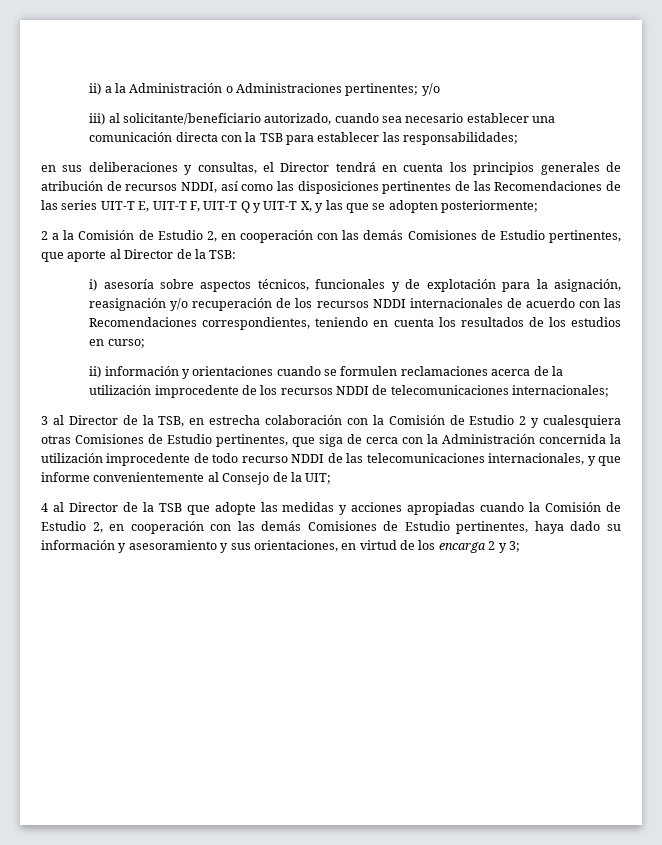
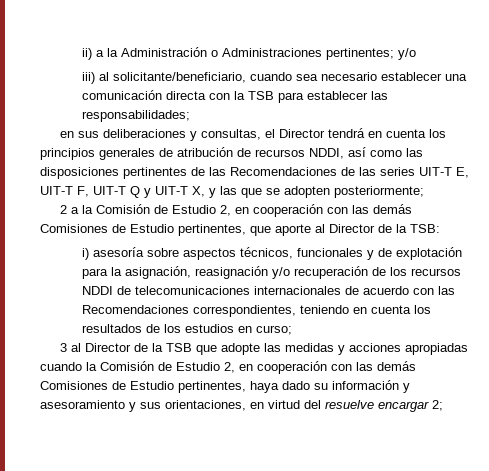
[122,113,332,125] solicitante/beneficiario autorizado, -> [113,72,247,83] solicitante/beneficiario,
(406, 303) none -> [117,286,251,295] de telecomunicaciones
[89,366,563,379] [89,385,610,398] // ii) información y orientaciones cuando se formulen reclamaciones acerca de la utilización improcedente de los recursos NDDI de telecomunicaciones internacionales; -> (293, 330) none
[158,415,621,428] [41,434,621,447] [41,453,621,466] [41,472,332,485] [41,502,154,512] TSB, en estrecha colaboración con la Comisión de Estudio 2 y cualesquiera otras Comisiones de Estudio pertinentes, que siga de cerca con la Administración concernida la utilización improcedente de todo recurso NDDI de las telecomunicaciones internacionales, y que informe convenientemente al Consejo de la UIT; // 4 al Director de la -> (163, 347) none
[400,540,520,553] de los encarga 2 y 3; -> [304,400,443,412] del resuelve encargar 2;

